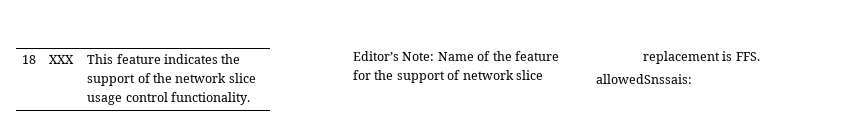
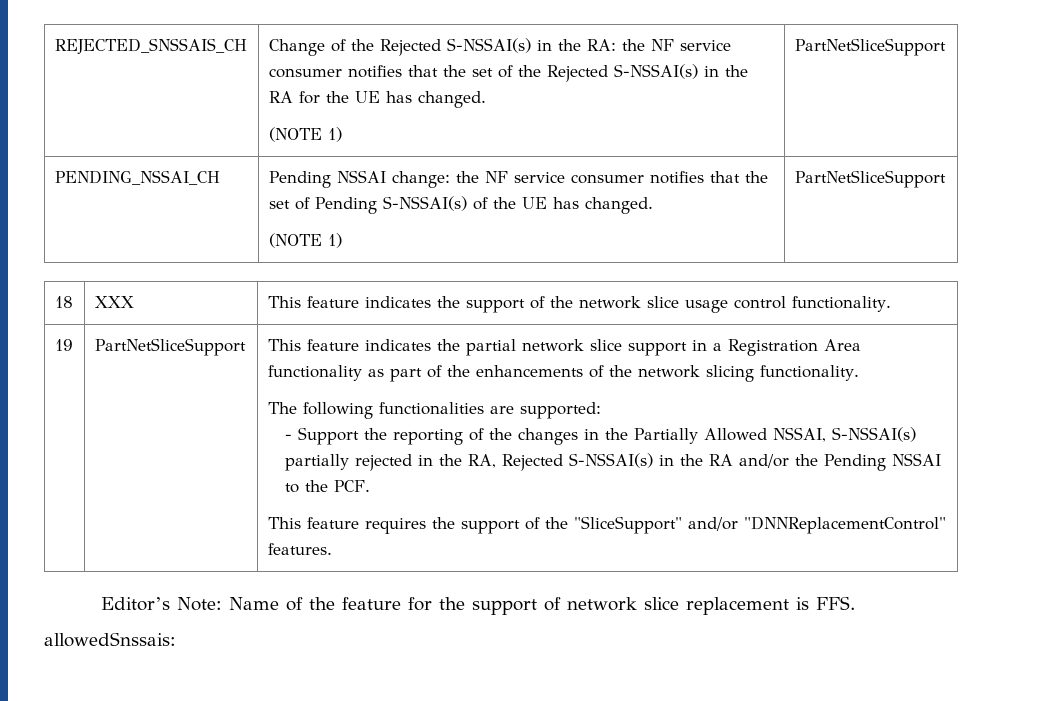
(22, 59) none -> [54,38,247,54] [268,38,731,56] [268,64,748,82] [268,91,486,108] [268,127,342,142] [794,38,946,56] [54,170,220,185] [268,170,768,188] [268,196,653,214] [268,233,342,248] [794,170,946,188] REJECTED_SNSSAIS_CH | Change of the Rejected S-NSSAI(s) in the RA: the NF service consumer notifies that the set of the Rejected S-NSSAI(s) in the RA for the UE has changed. // (NOTE 1) | PartNetSliceSupport // PENDING_NSSAI_CH | Pending NSSAI change: the NF service consumer notifies that the set of Pending S-NSSAI(s) of the UE has changed. // (NOTE 1) | PartNetSliceSupport //
(251, 98) none -> [54,339,73,351] [94,338,246,356] [267,339,861,356] [267,365,859,382] [267,402,601,419] [285,427,917,445] [285,453,942,471] [285,480,371,493] [267,516,946,534] [267,543,332,555] // 19 | PartNetSliceSupport | This feature indicates the partial network slice support in a Registration Area functionality as part of the enhancements of the network slicing functionality. // The following functionalities are supported: // - Support the reporting of the changes in the Partially Allowed NSSAI, S-NSSAI(s) partially rejected in the RA, Rejected S-NSSAI(s) in the RA and/or the Pending NSSAI to the PCF. // This feature requires the support of the "SliceSupport" and/or "DNNReplacementControl" features.

